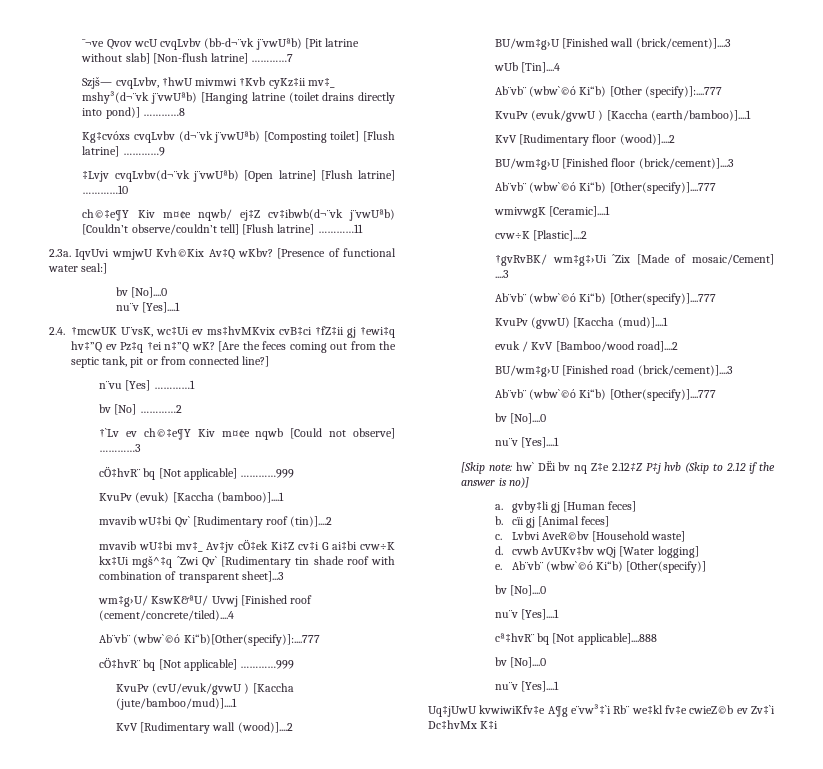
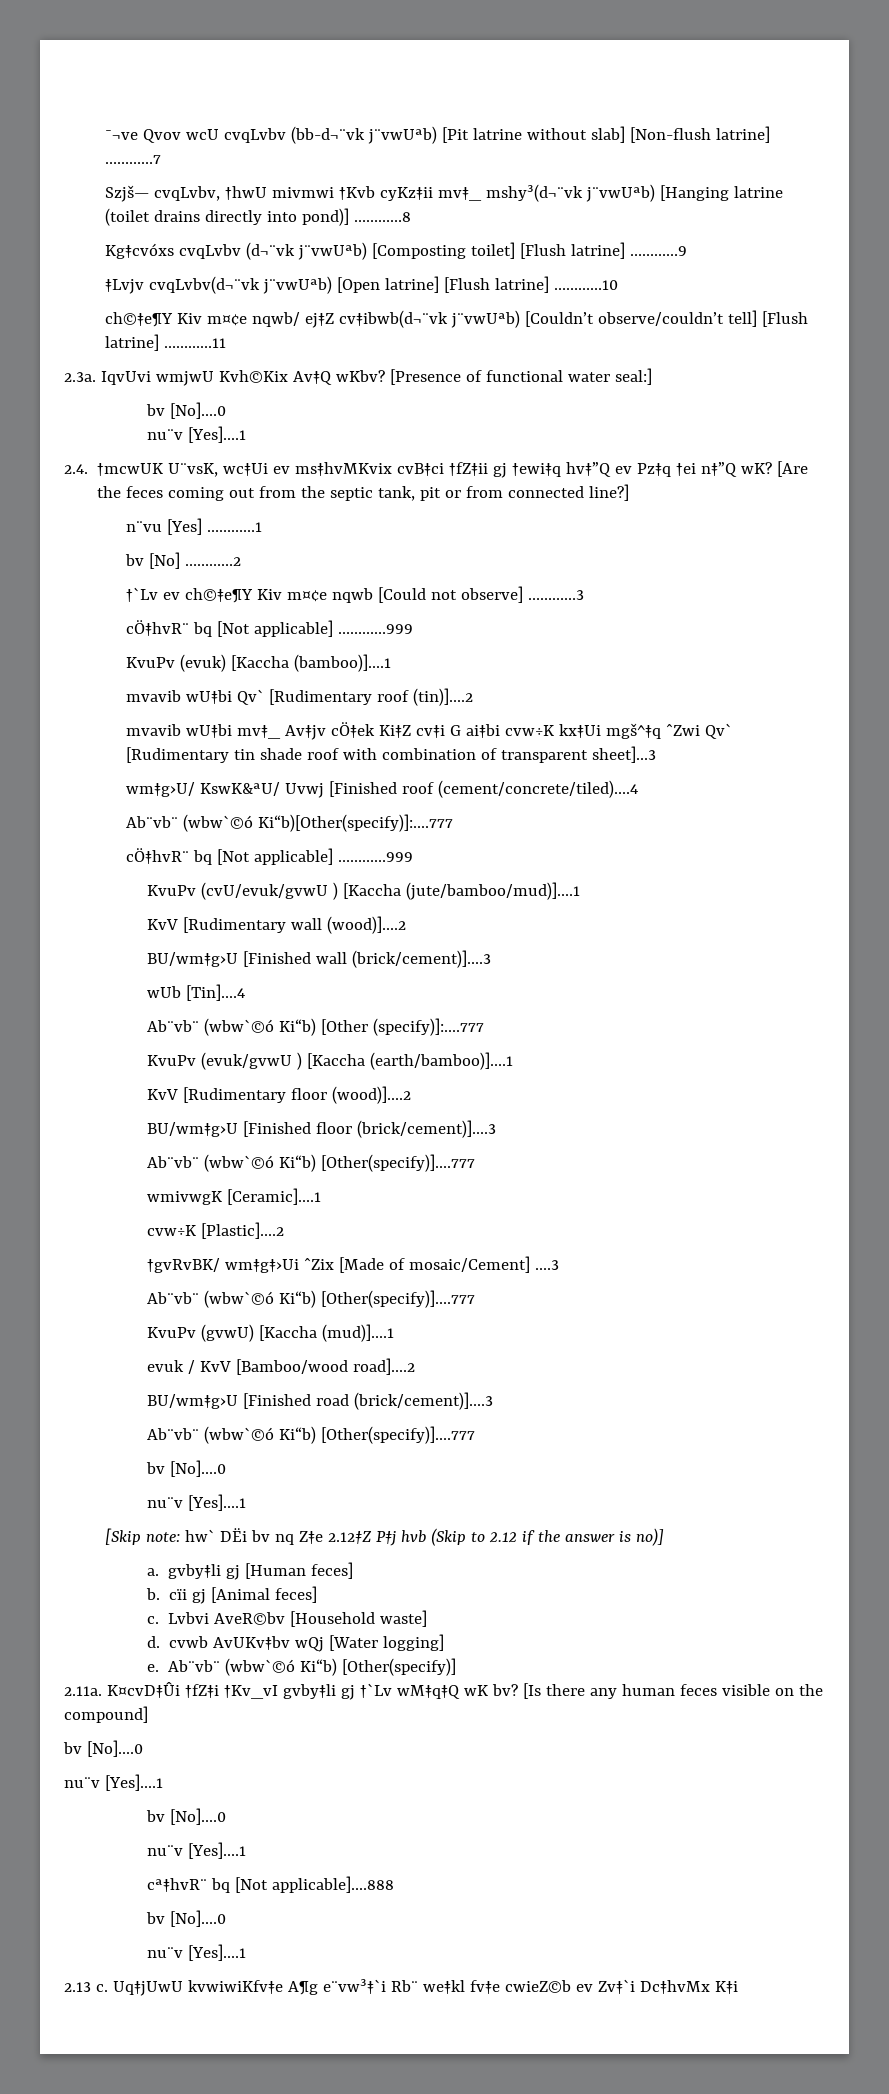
(707, 567) none -> [64,1682,823,1700] [64,1706,148,1723] [63,1740,143,1757] [64,1774,163,1791] // 2.11a. K¤cvD‡Ûi †fZ‡i †Kv_vI gvby‡li gj †`Lv wM‡q‡Q wK bv? [Is there any human feces visible on the compound] // bv [No]....0 // nu¨v [Yes]....1
(560, 686) none -> [64,1982,108,1992] 2.13 c.

